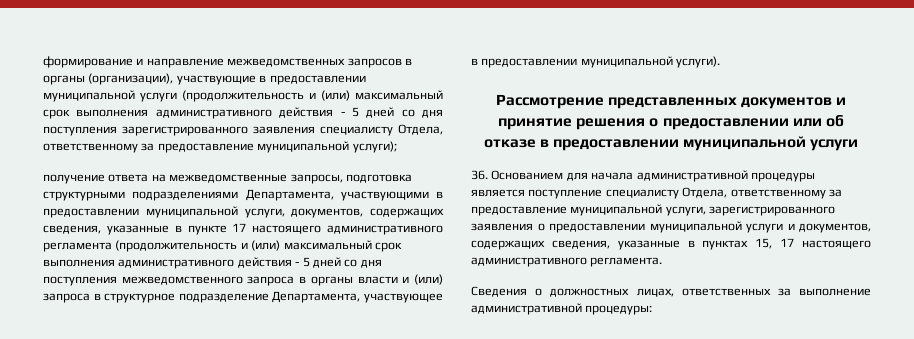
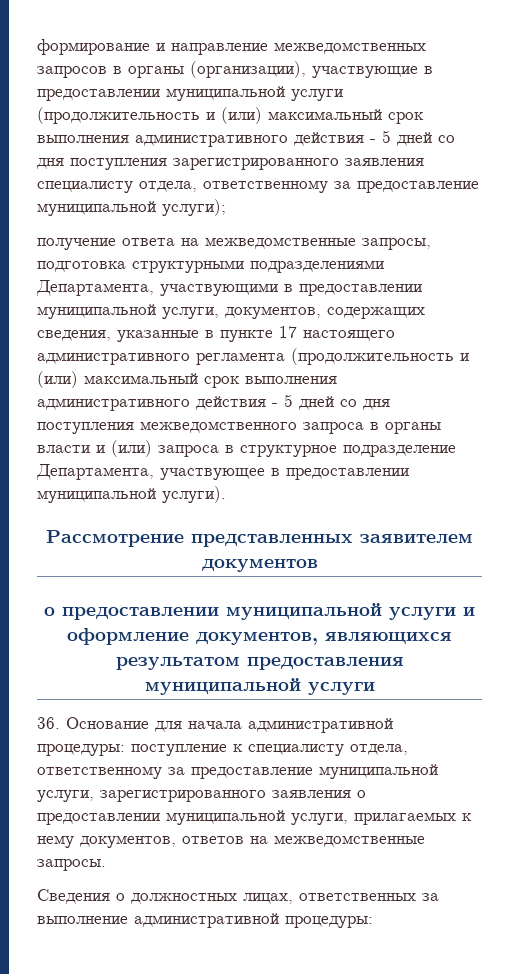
[398,124,443,135] Отдела, -> [139,181,197,192] отдела,
(737, 103) none -> [360,534,473,543] заявителем
[836,97,847,105] [498,115,844,130] [483,139,679,151] и принятие решения о предоставлении или об отказе в предоставлении -> [44,603,475,620] [67,628,452,645] [115,657,404,670] // о предоставлении муниципальной услуги и оформление документов, являющихся результатом предоставления
[491,170,564,180] Основанием -> [66,717,149,729] Основание
[750,172,815,182] [471,187,728,199] процедуры является поступление специалисту Отдела, -> [37,744,408,756] процедуры: поступление к специалисту отдела,
[746,223,871,233] [471,238,871,250] [471,257,663,267] услуги и документов, содержащих сведения, указанные в пунктах 15, 17 настоящего административного регламента. -> [291,812,472,825] [37,835,425,848] [37,859,106,871] услуги, прилагаемых к нему документов, ответов на межведомственные запросы.

